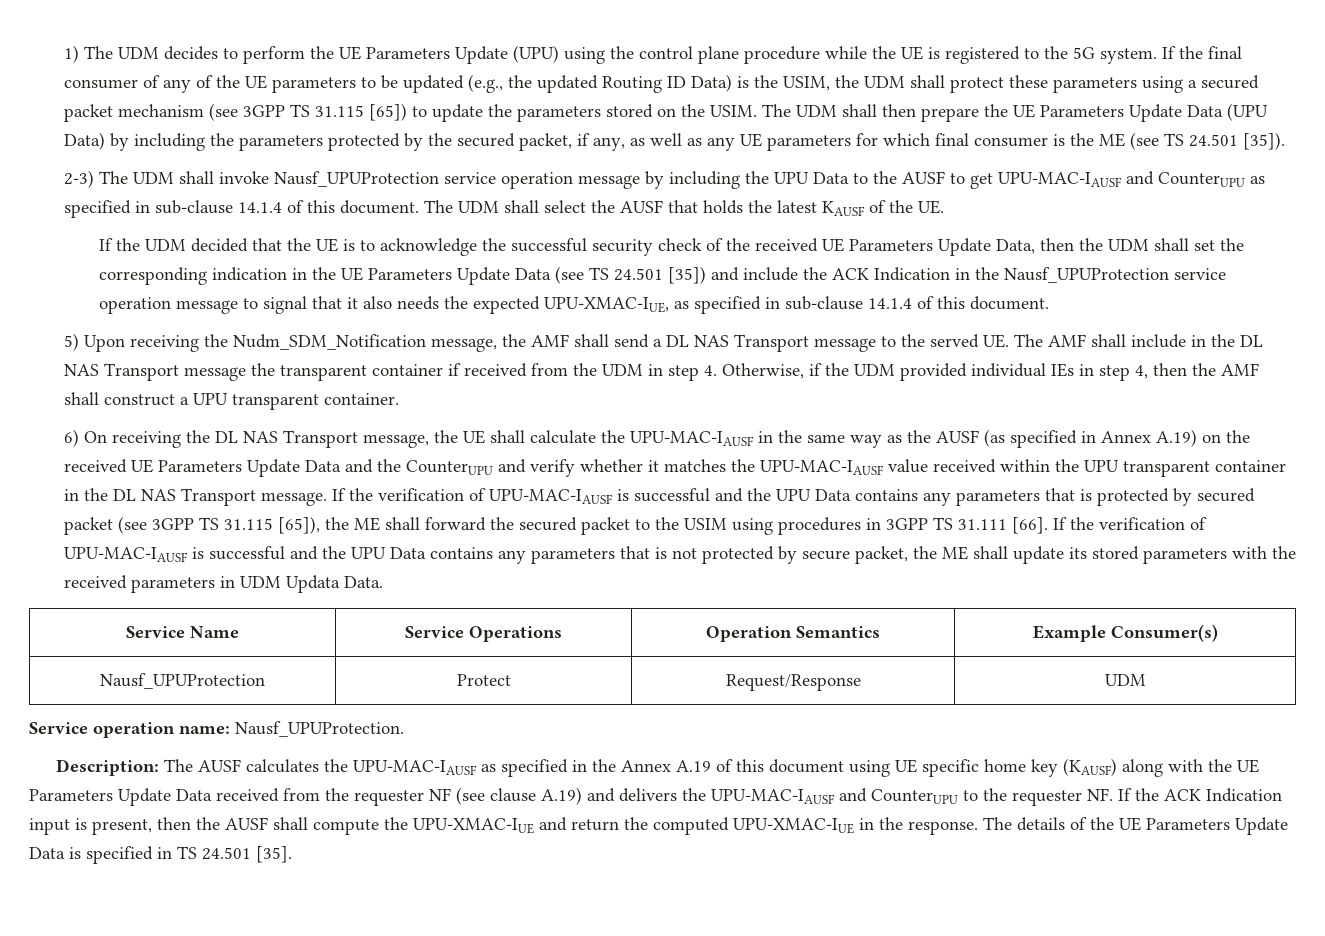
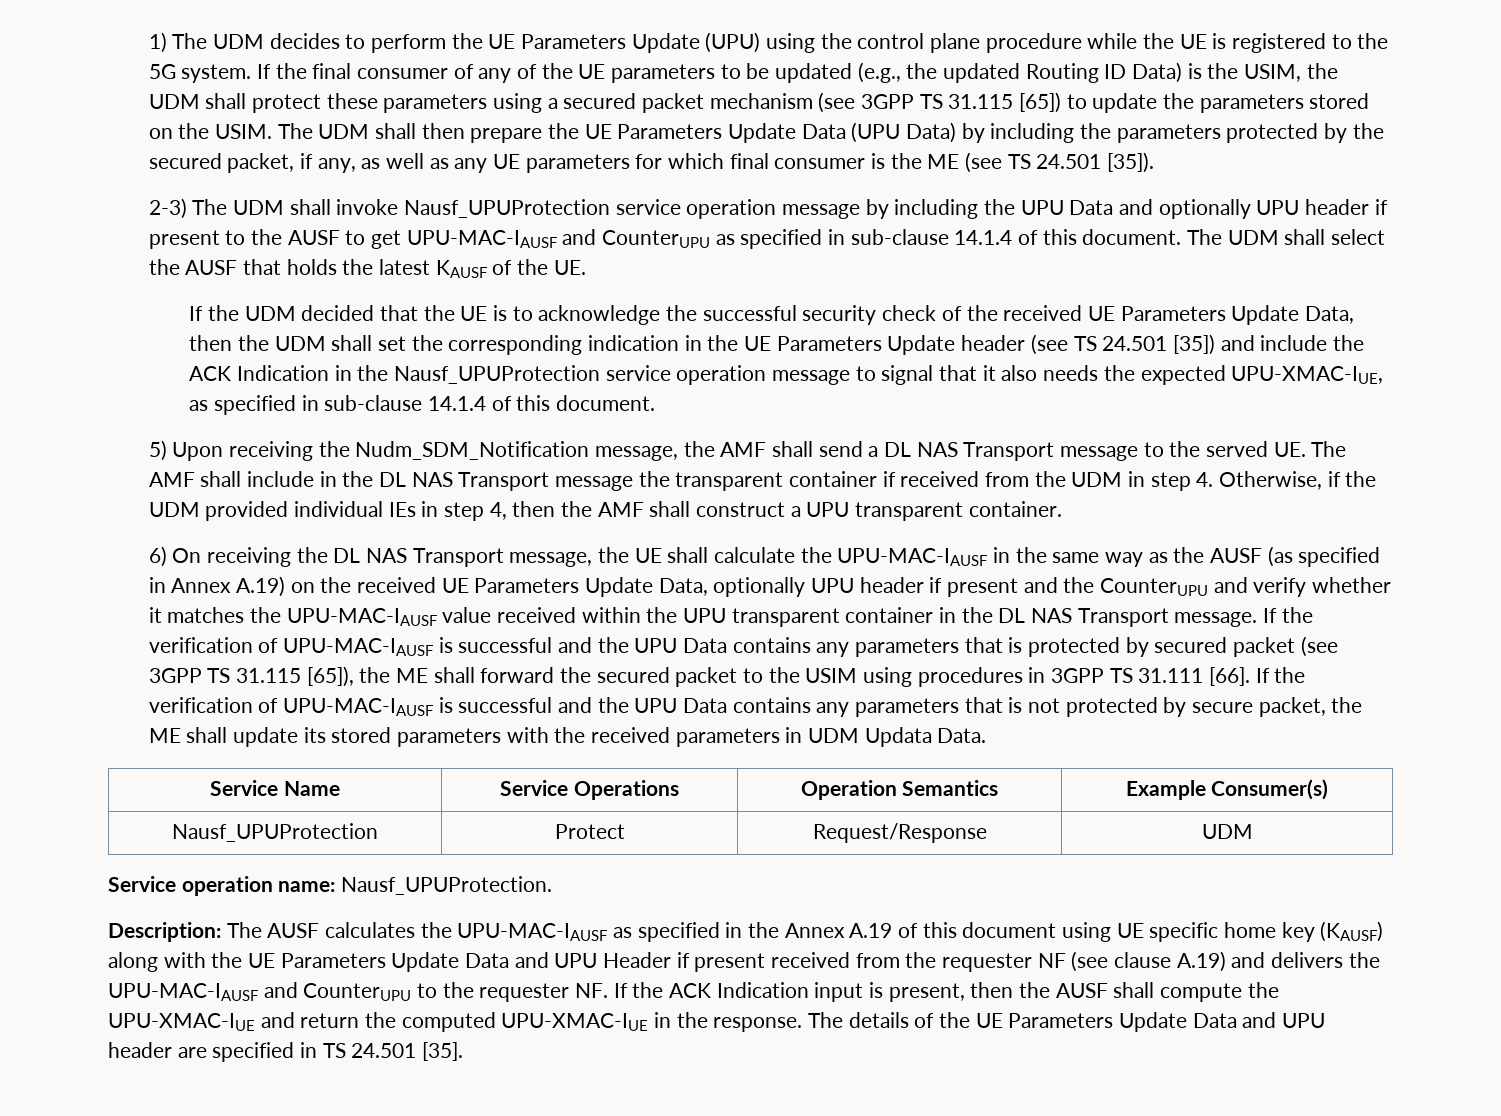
(849, 178) none -> [1119,199,1388,219] [148,230,220,249] and optionally UPU header if present
[514,268,551,280] Data -> [961,335,1026,351] header
[304,460,341,472] Data -> [658,577,1019,597] Data, optionally UPU header if present
(212, 795) none -> [514,952,766,972] and UPU Header if present
[69,847,81,859] is -> [1242,1012,1326,1028] [108,1042,207,1058] and UPU header are

